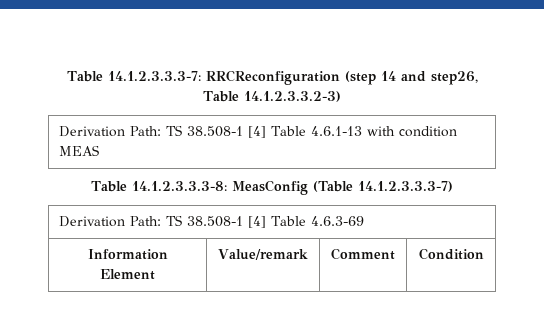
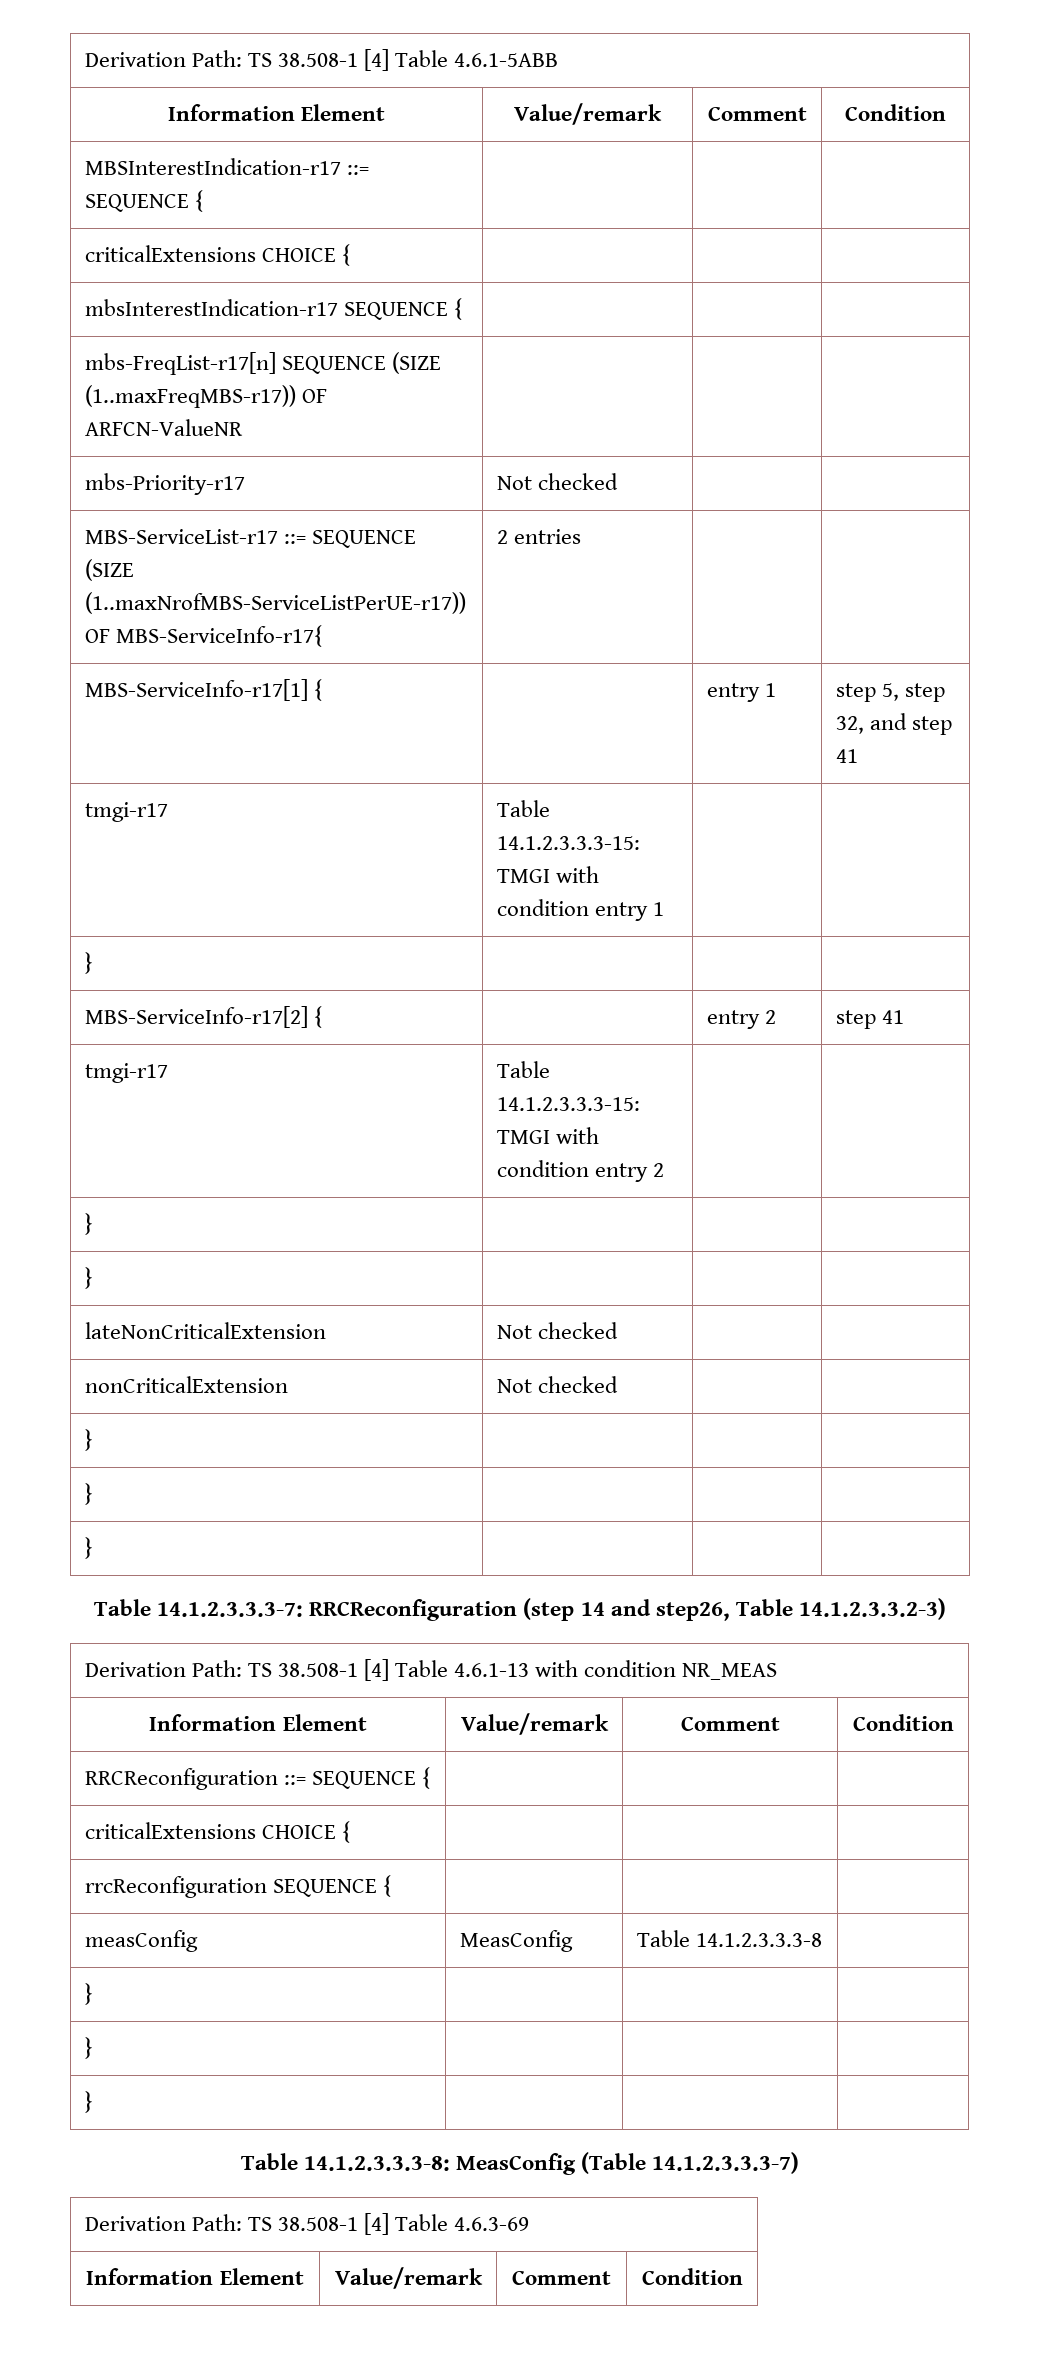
(66, 76) none -> [84,49,559,71] [167,104,386,121] [514,103,662,125] [707,106,807,121] [845,104,946,121] [84,158,369,175] [84,190,203,212] [84,244,350,266] [84,298,462,320] [84,352,441,375] [84,385,327,408] [84,419,243,436] [84,473,245,495] [496,473,618,490] [84,529,416,548] [84,559,134,581] [84,592,466,614] [84,625,322,647] [496,529,581,544] [84,679,322,701] [706,683,776,702] [835,683,945,702] [835,713,952,735] [835,749,858,763] [84,802,168,822] [496,800,550,817] [496,836,640,850] [496,866,599,883] [496,899,664,921] [84,952,93,974] [84,1006,322,1028] [706,1010,776,1029] [835,1010,904,1029] [84,1063,168,1083] [496,1061,550,1078] [496,1097,640,1111] [496,1127,599,1144] [496,1160,664,1182] [84,1213,93,1235] [84,1267,93,1289] [84,1322,326,1339] [496,1322,618,1339] [84,1376,288,1393] [496,1376,618,1393] [84,1429,93,1451] [84,1483,93,1505] [84,1537,93,1559] Derivation Path: TS 38.508-1 [4] Table 4.6.1-5ABB // Information Element | Value/remark | Comment | Condition // MBSInterestIndication-r17 ::= SEQUENCE { | | | // criticalExtensions CHOICE { | | | // mbsInterestIndication-r17 SEQUENCE { | | | // mbs-FreqList-r17[n] SEQUENCE (SIZE (1..maxFreqMBS-r17)) OF ARFCN-ValueNR | | | // mbs-Priority-r17 | Not checked | | // MBS-ServiceList-r17 ::= SEQUENCE (SIZE (1..maxNrofMBS-ServiceListPerUE-r17)) OF MBS-ServiceInfo-r17{ | 2 entries | | // MBS-ServiceInfo-r17[1] { | | entry 1 | step 5, step 32, and step 41 // tmgi-r17 | Table 14.1.2.3.3.3-15: TMGI with condition entry 1 | | // } | | | // MBS-ServiceInfo-r17[2] { | | entry 2 | step 41 // tmgi-r17 | Table 14.1.2.3.3.3-15: TMGI with condition entry 2 | | // } | | | // } | | | // lateNonCriticalExtension | Not checked | | // nonCriticalExtension | Not checked | | // } | | | // } | | | // } | | | //
[59,145,100,156] MEAS -> [682,1663,778,1680] [149,1714,367,1731] [460,1713,609,1735] [680,1716,780,1731] [852,1714,954,1731] [84,1767,430,1790] [84,1821,350,1843] [84,1875,391,1898] [84,1930,198,1952] [459,1930,573,1952] [636,1930,822,1947] [84,1983,93,2005] [84,2037,93,2059] [84,2091,93,2113] NR_MEAS // Information Element | Value/remark | Comment | Condition // RRCReconfiguration ::= SEQUENCE { | | | // criticalExtensions CHOICE { | | | // rrcReconfiguration SEQUENCE { | | | // measConfig | MeasConfig | Table 14.1.2.3.3.3-8 | // } | | | // } | | | // } | | |

